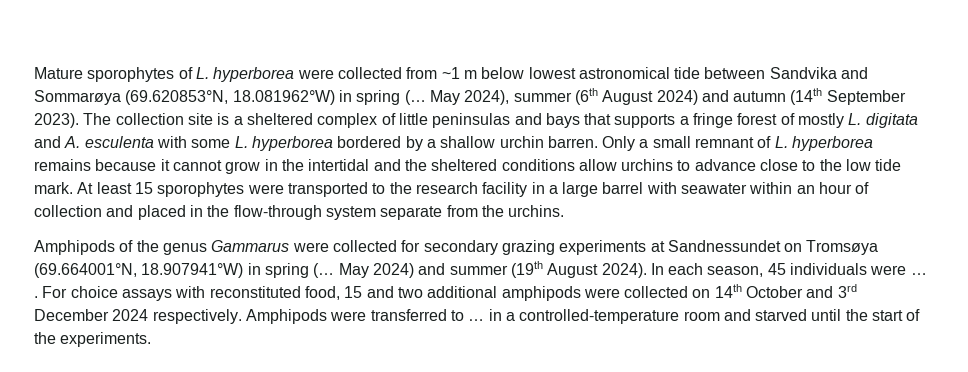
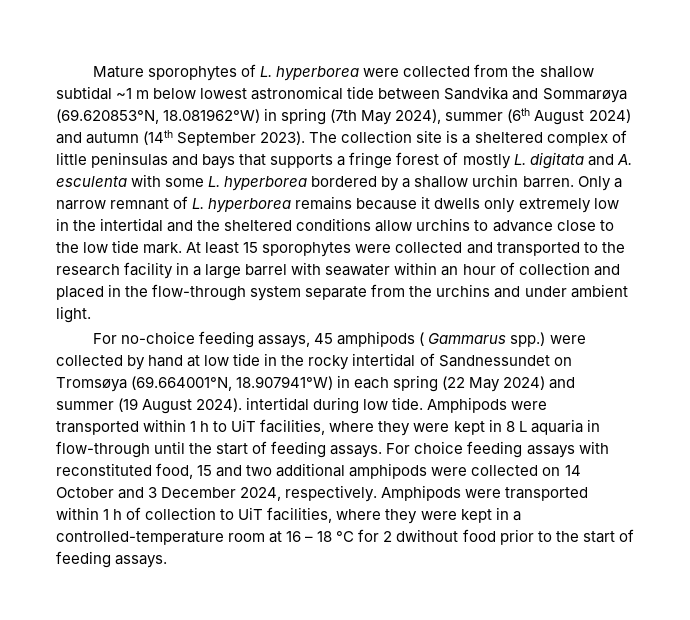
(438, 73) none -> [512,66,594,78] [56,86,112,100] the shallow subtidal
[404,90,426,105] (… -> [330,109,358,123] (7th
[652,136,691,148] small -> [56,200,106,210] narrow
[172,160,261,174] cannot grow -> [434,198,619,213] dwells only extremely low
(284, 189) none -> [395,242,493,254] collected and
[508,205,565,217] [34,240,665,255] urchins. // Amphipods of the genus Gammarus were collected for secondary grazing experiments at -> [436,284,628,298] [56,306,91,323] [93,331,586,348] [56,353,435,370] urchins and under ambient light. // For no-choice feeding assays, 45 amphipods ( Gammarus spp.) were collected by hand at low tide in the rocky intertidal of
[264,263,335,278] spring (… -> [354,375,466,392] each spring (22
[510,261,543,278] (19th -> [118,398,139,412] (19
[650,263,927,277] [34,296,38,298] In each season, 45 individuals were … . -> [246,397,548,414] [56,419,600,436] [56,441,383,458] intertidal during low tide. Amphipods were transported within 1 h to UiT facilities, where they were kept in 8 L aquaria in flow-through until the start of feeding assays.
(118, 292) none -> [467,441,523,458] feeding
[714,284,742,298] 14th -> [564,465,581,476] 14
[837,284,857,298] [34,309,921,324] [34,332,152,347] 3rd December 2024 respectively. Amphipods were transferred to … in a controlled-temperature room and starved until the start of the experiments. -> [148,485,589,502] [56,507,521,524] [56,529,634,545] [56,551,168,568] 3 December 2024, respectively. Amphipods were transported within 1 h of collection to UiT facilities, where they were kept in a controlled-temperature room at 16 – 18 °C for 2 dwithout food prior to the start of feeding assays.

